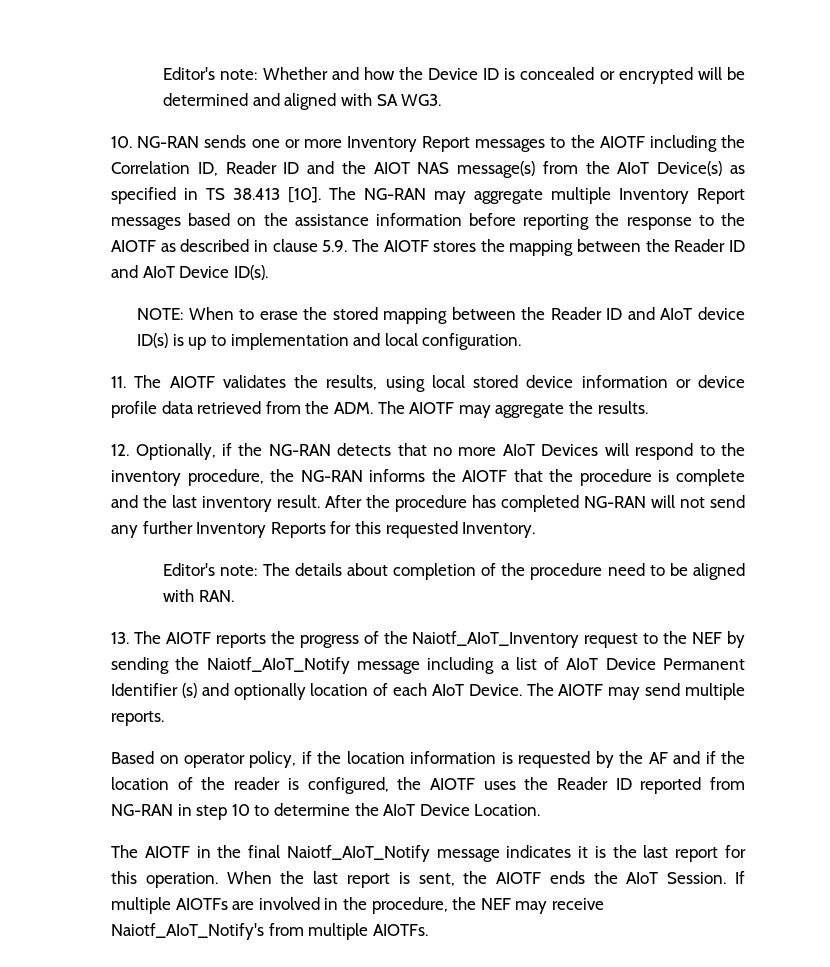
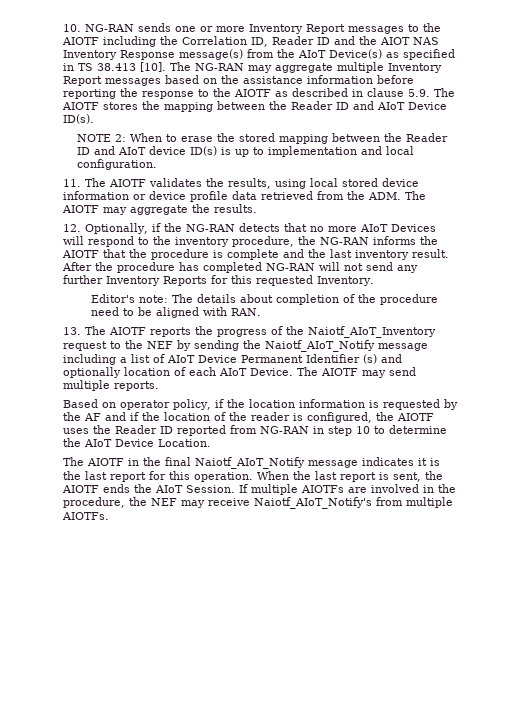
[163,67,745,84] [163,93,442,110] Editor's note: Whether and how the Device ID is concealed or encrypted will be determined and aligned with SA WG3. // -> (62, 28) none
(450, 168) none -> [62,50,175,60] Inventory Response
[137,308,184,320] NOTE: -> [76,134,126,142] NOTE 2:

